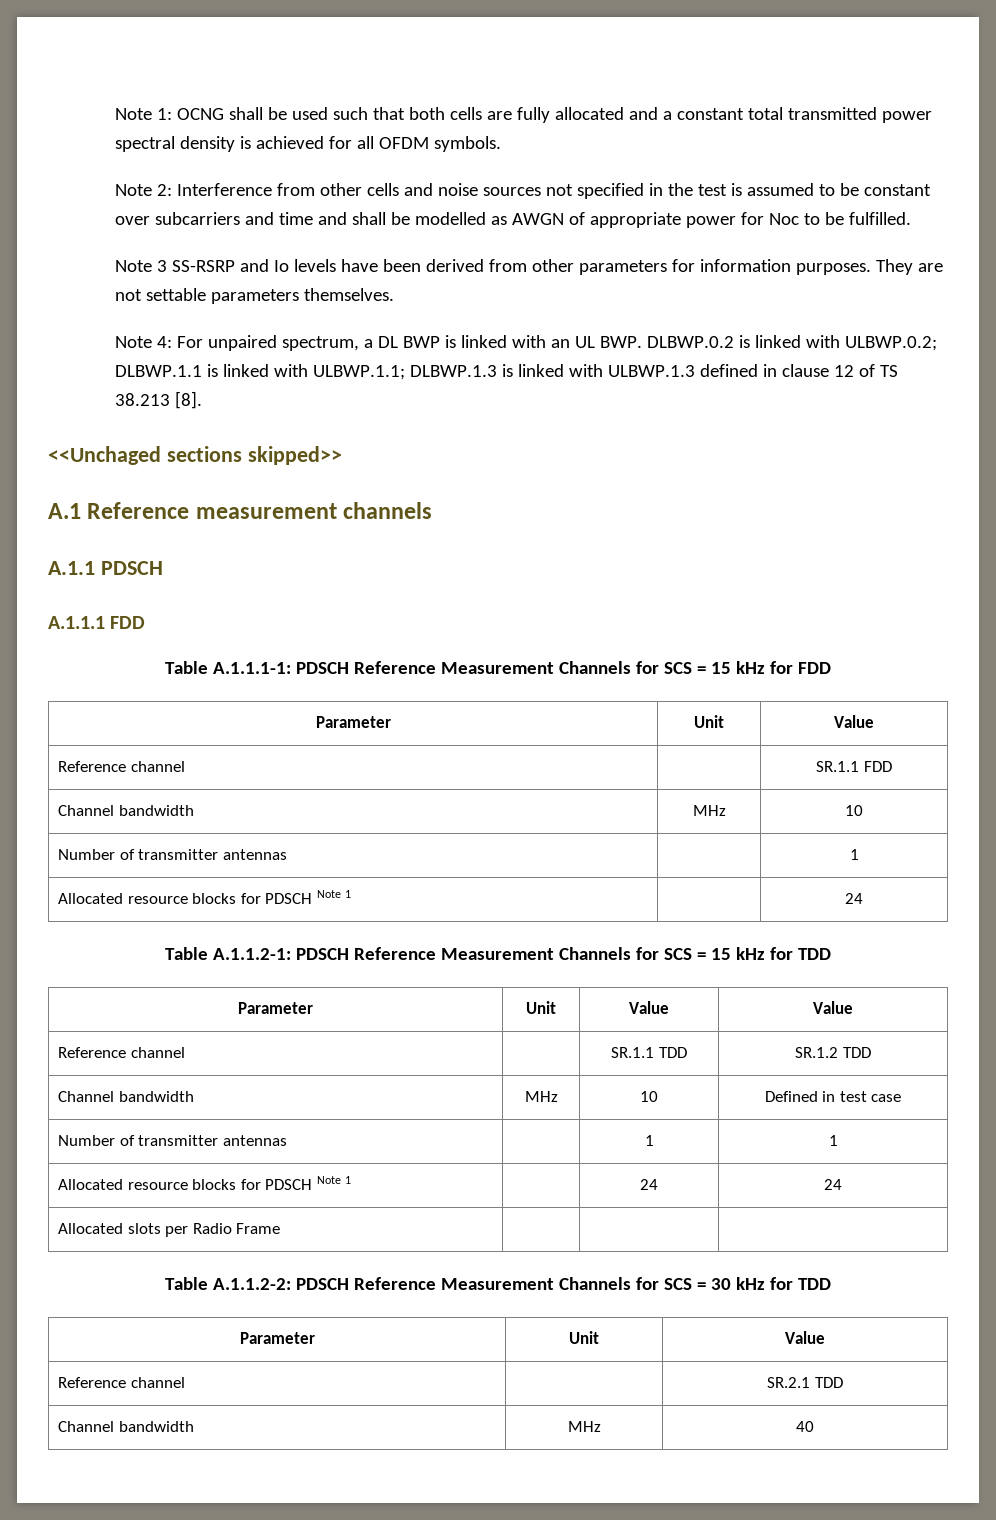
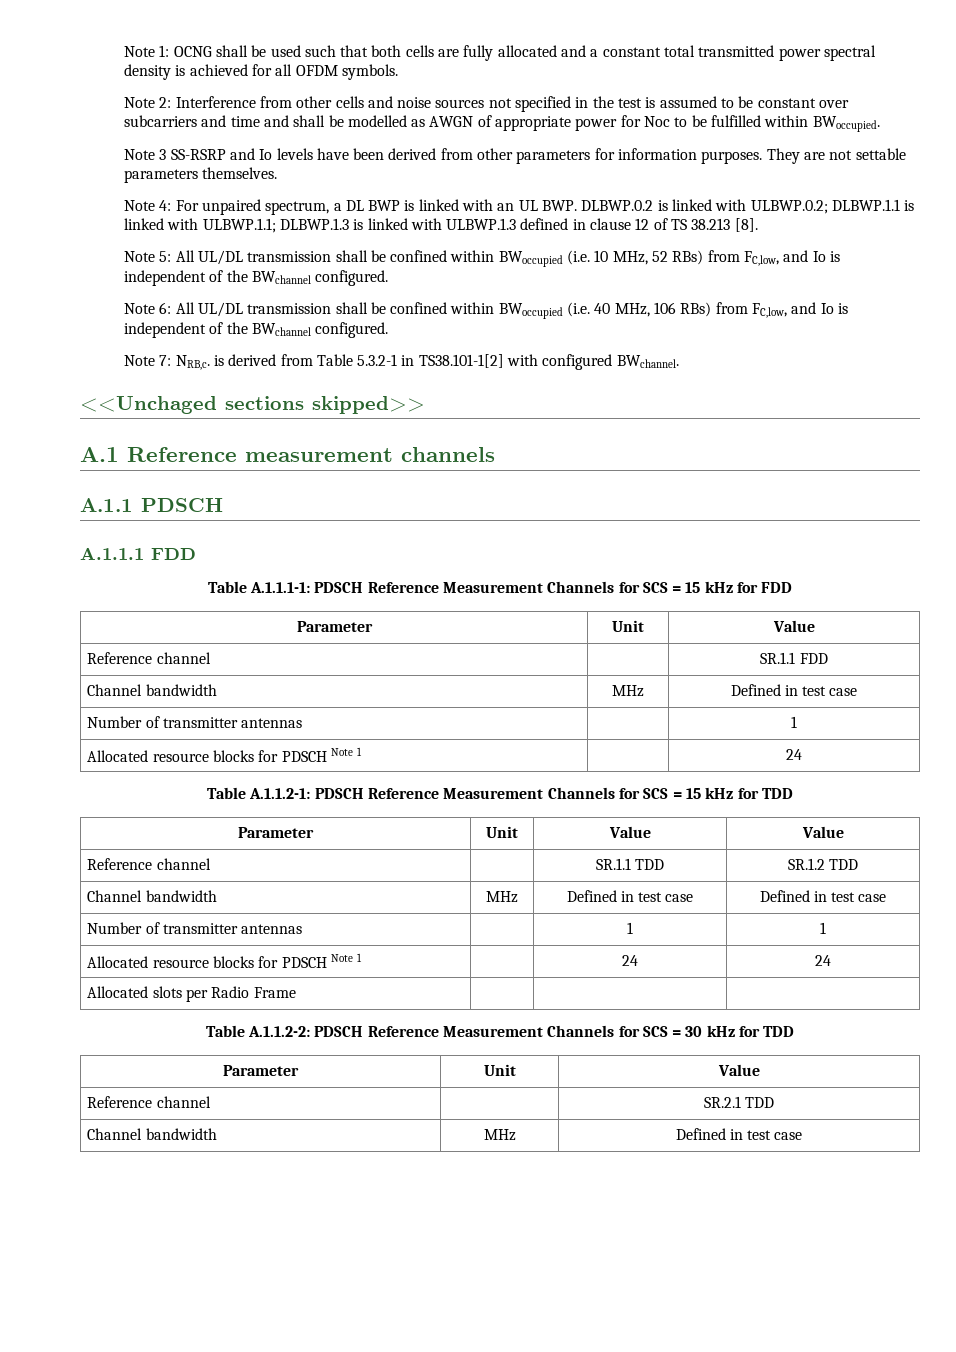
[848,212,911,225] fulfilled. -> [711,115,880,132] fulfilled within BWoccupied.
(202, 400) none -> [123,250,841,267] [123,270,389,286] [123,302,849,319] [123,322,389,338] [123,354,679,370] // Note 5: All UL/DL transmission shall be confined within BWoccupied (i.e. 10 MHz, 52 RBs) from FC,low, and Io is independent of the BWchannel configured. // Note 6: All UL/DL transmission shall be confined within BWoccupied (i.e. 40 MHz, 106 RBs) from FC,low, and Io is independent of the BWchannel configured. // Note 7: NRB,c. is derived from Table 5.3.2-1 in TS38.101-1[2] with configured BWchannel.
[845,805,863,816] 10 -> [730,684,858,696] Defined in test case
[640,1091,658,1102] 10 -> [566,890,694,902] Defined in test case
[796,1421,814,1432] 40 -> [675,1128,803,1140] Defined in test case

